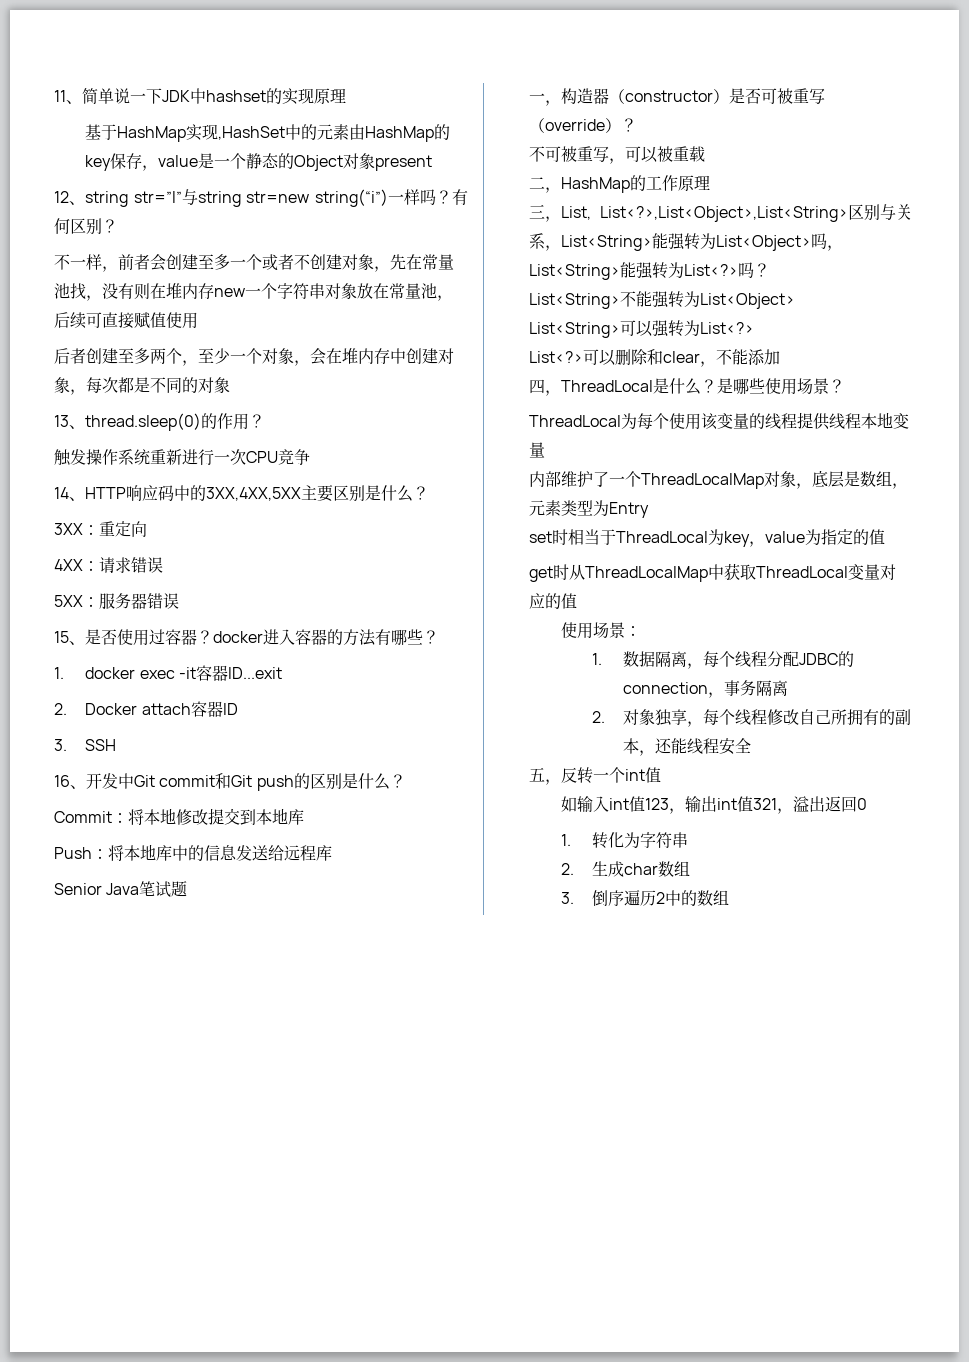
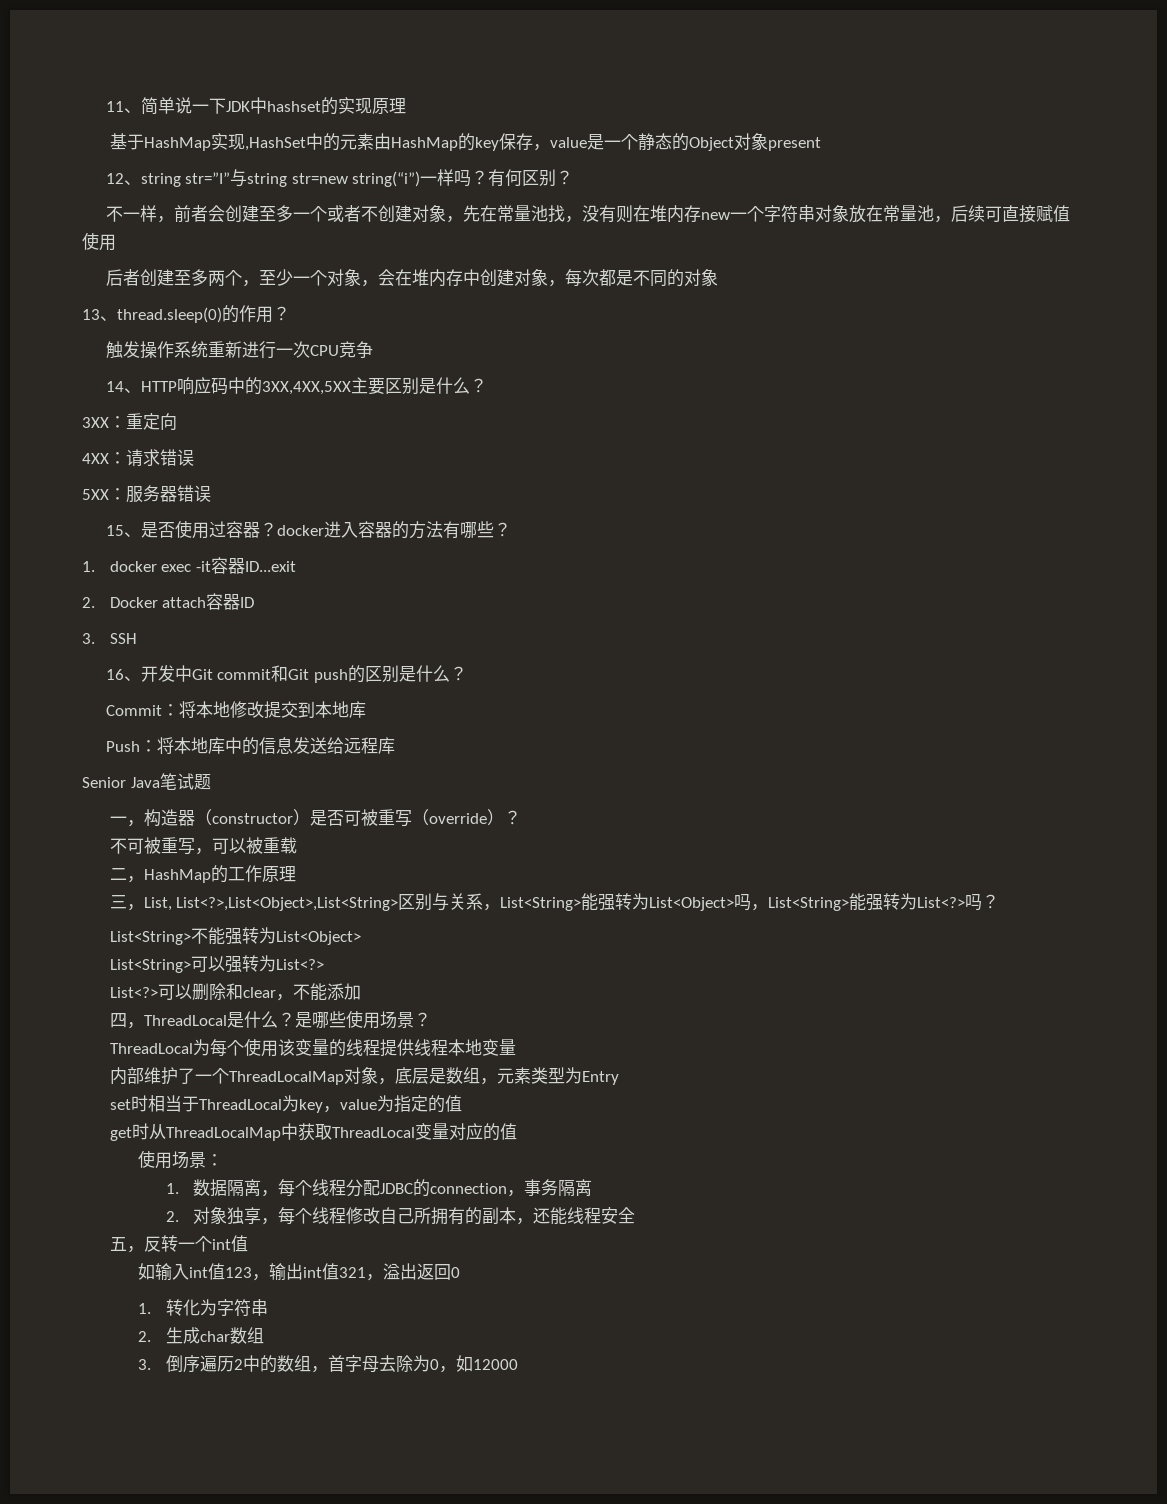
(729, 897) none -> [310,1355,518,1373] ，首字母去除为0，如12000

